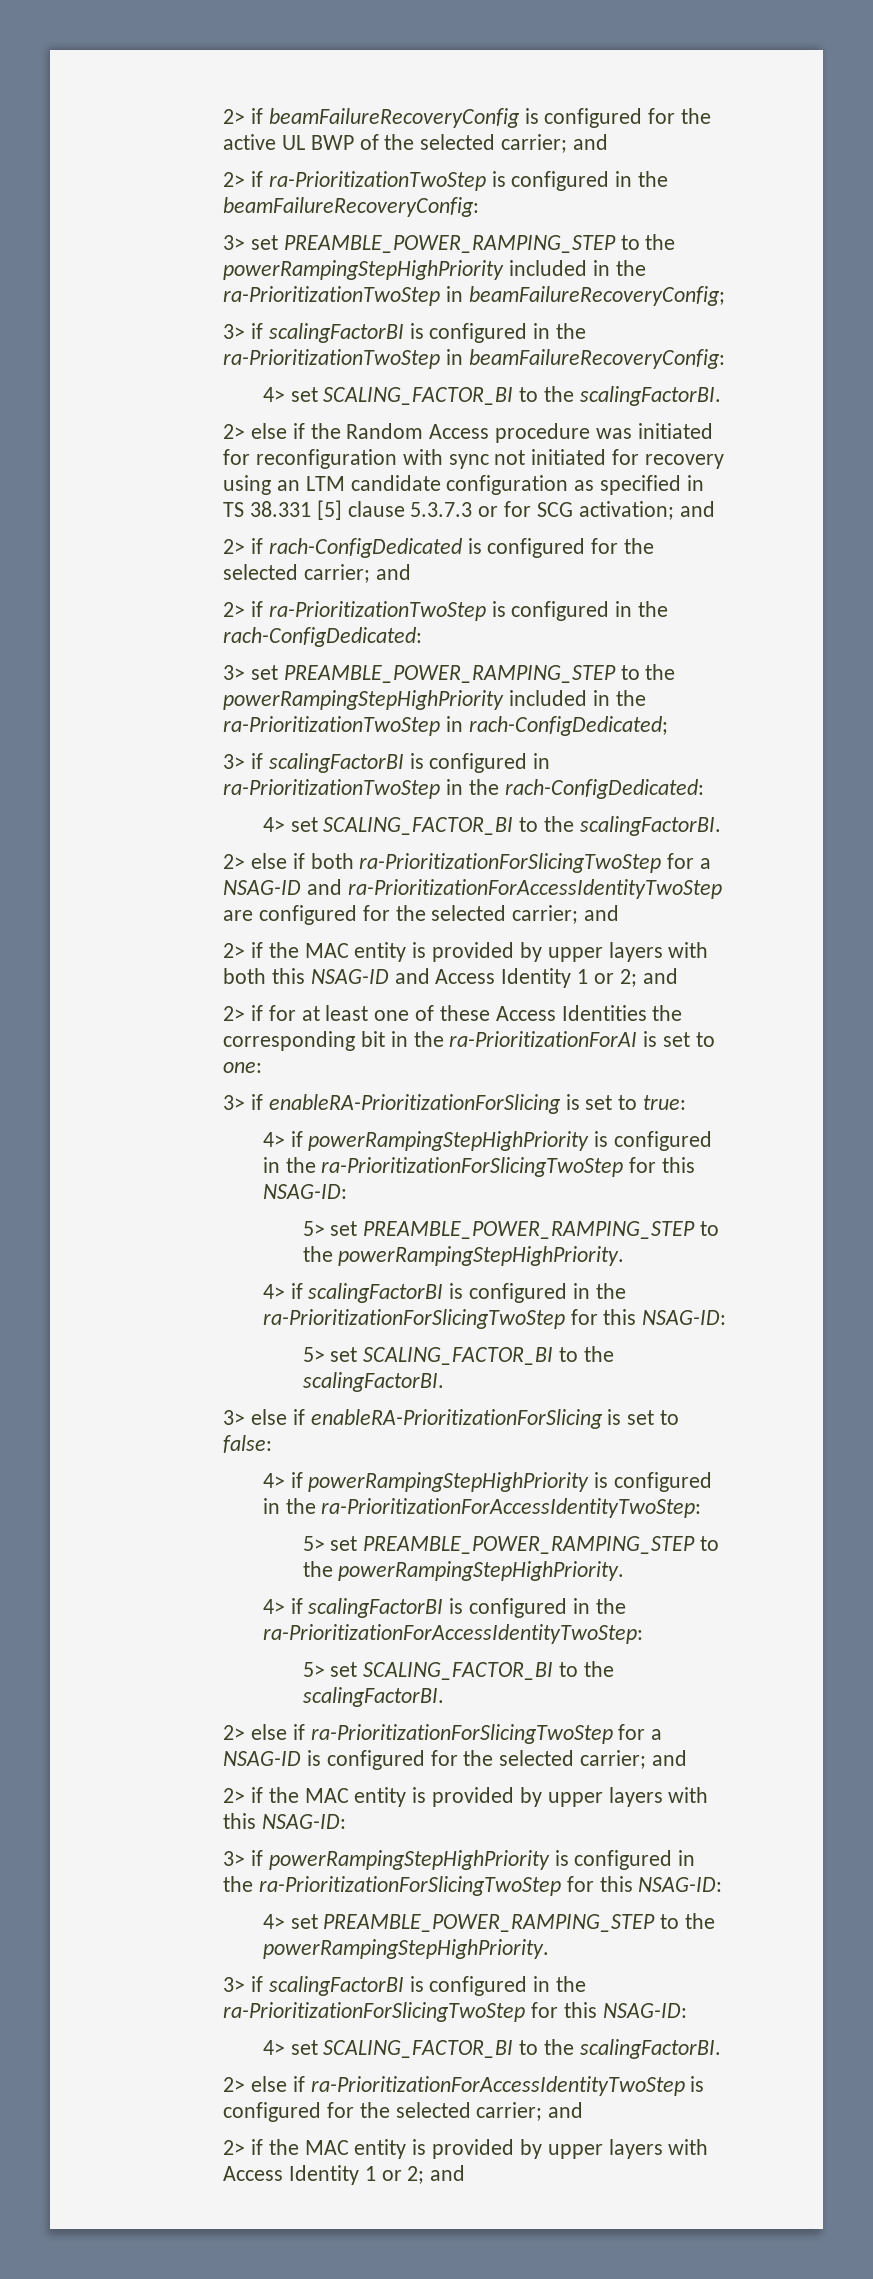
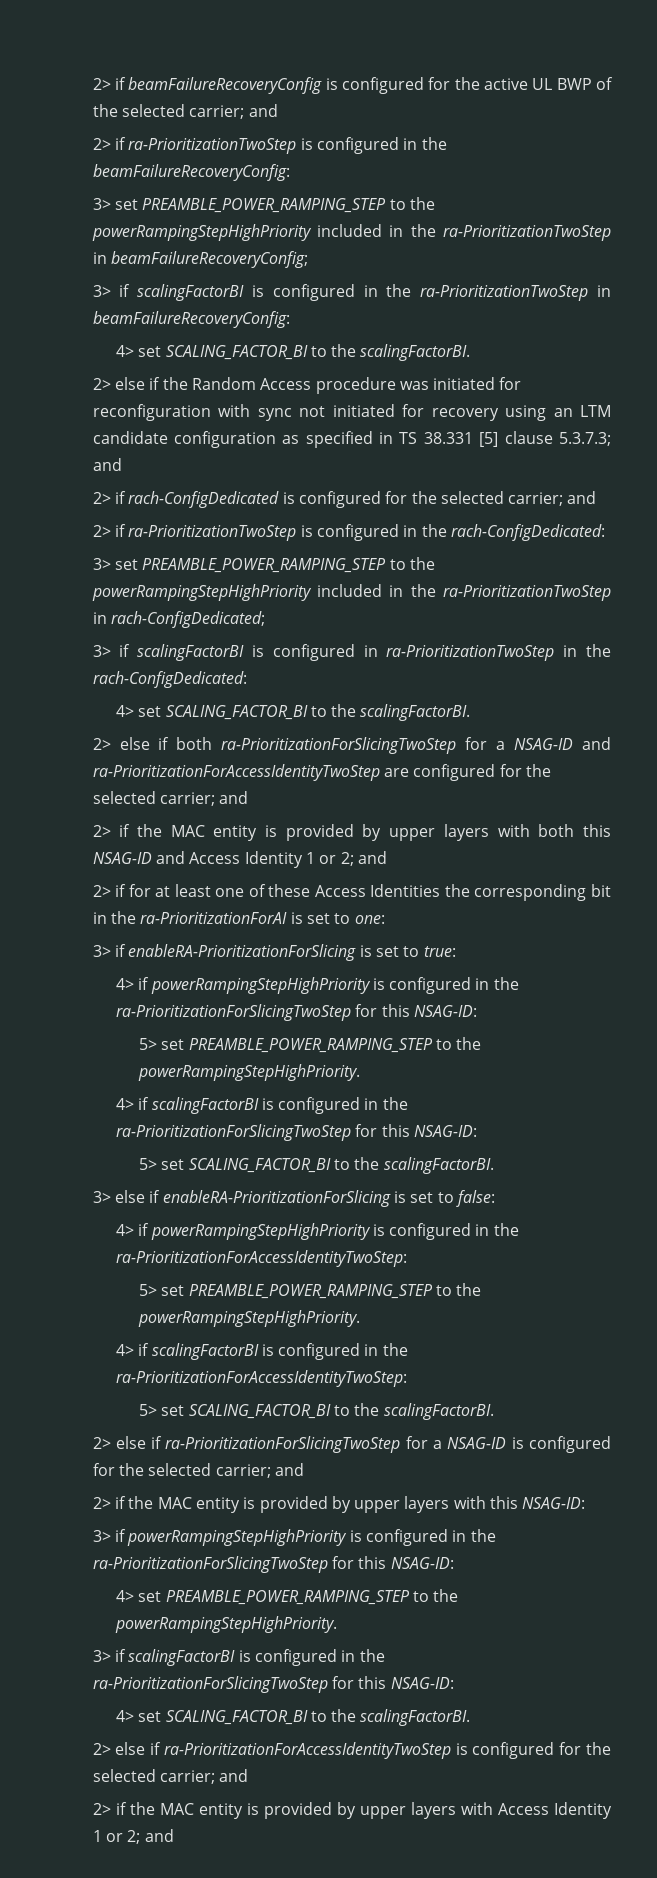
[410,501,674,520] 5.3.7.3 or for SCG activation; -> [558,432,611,446] 5.3.7.3;

